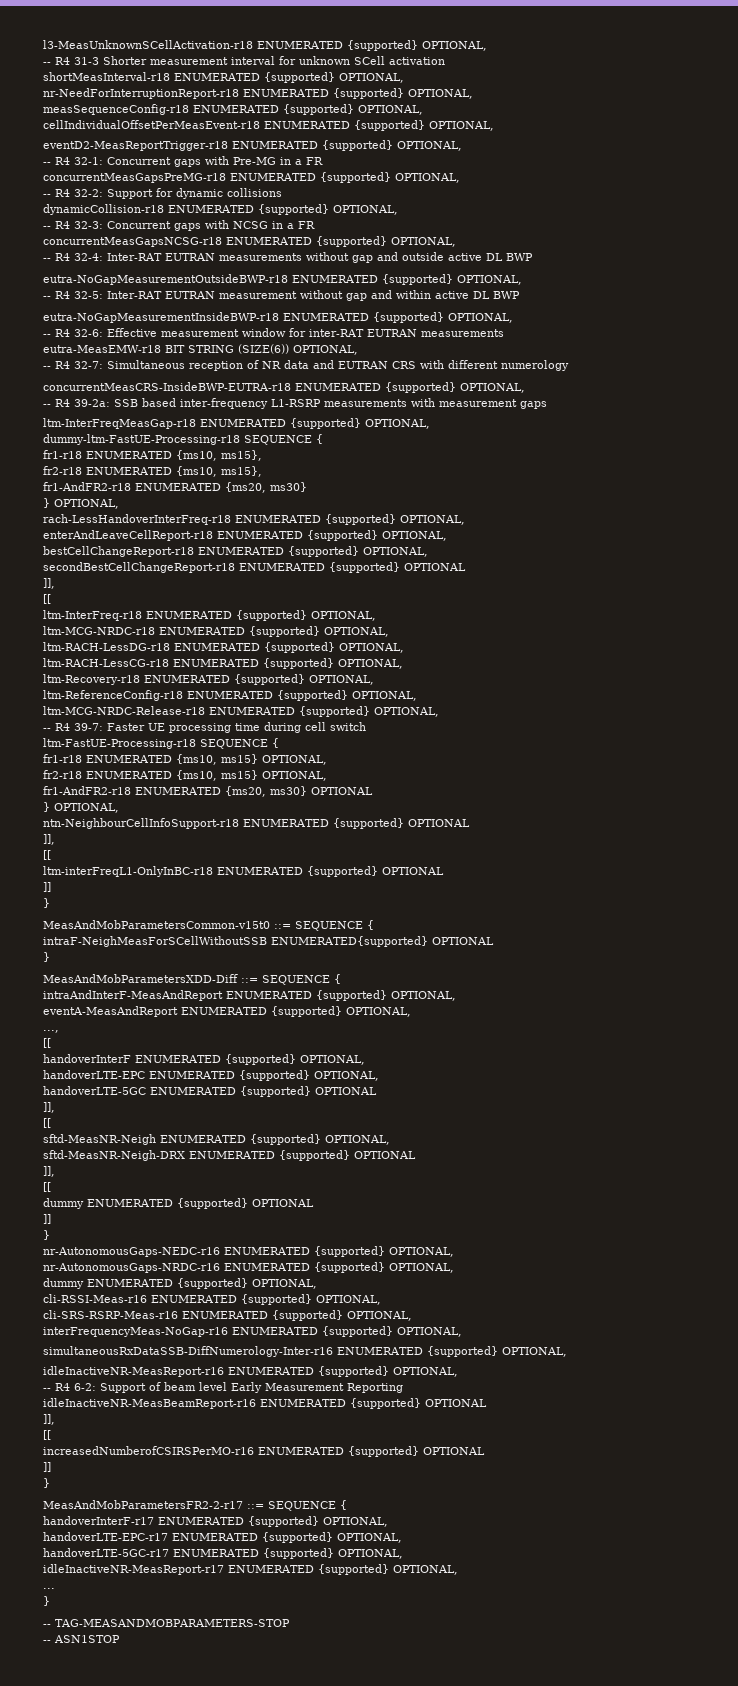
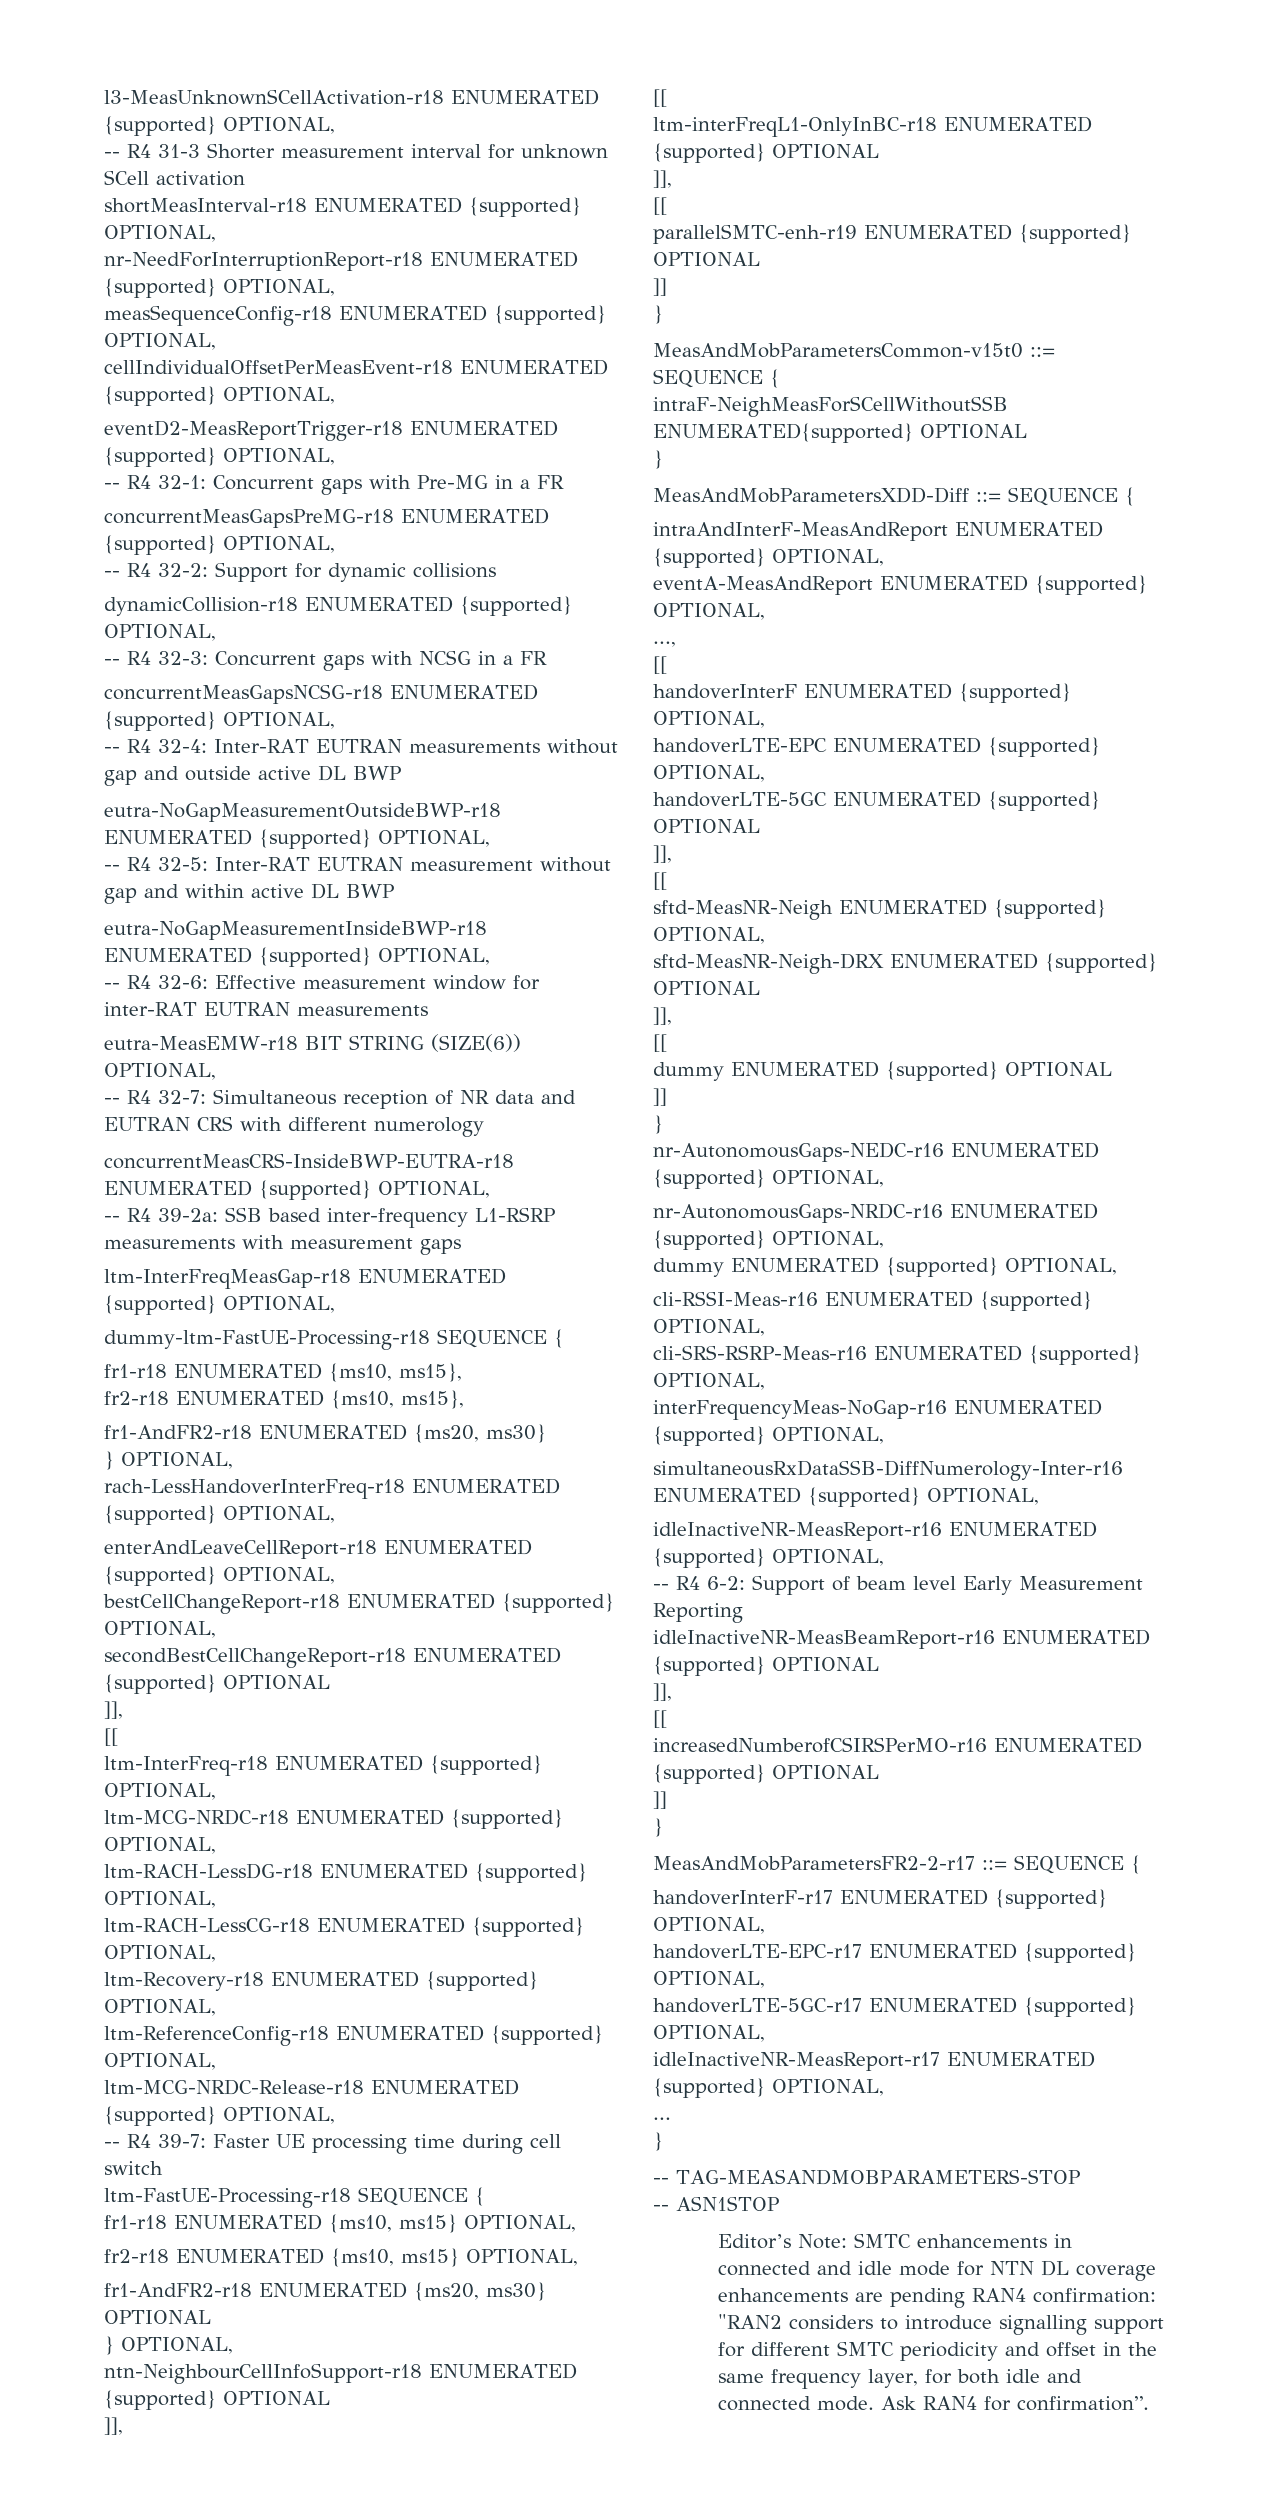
(444, 871) none -> [653,170,672,188] [653,197,667,215] [653,224,1131,244] [653,252,760,266] // ]], // [[ // parallelSMTC-enh-r19 ENUMERATED {supported} OPTIONAL
(120, 1639) none -> [717,2233,1072,2249] [717,2260,1156,2281] [717,2288,1156,2308] [717,2314,1164,2335] [717,2341,1157,2361] [717,2369,1082,2389] [717,2396,1149,2411] // Editor’s Note: SMTC enhancements in connected and idle mode for NTN DL coverage enhancements are pending RAN4 confirmation: "RAN2 considers to introduce signalling support for different SMTC periodicity and offset in the same frequency layer, for both idle and connected mode. Ask RAN4 for confirmation”.

